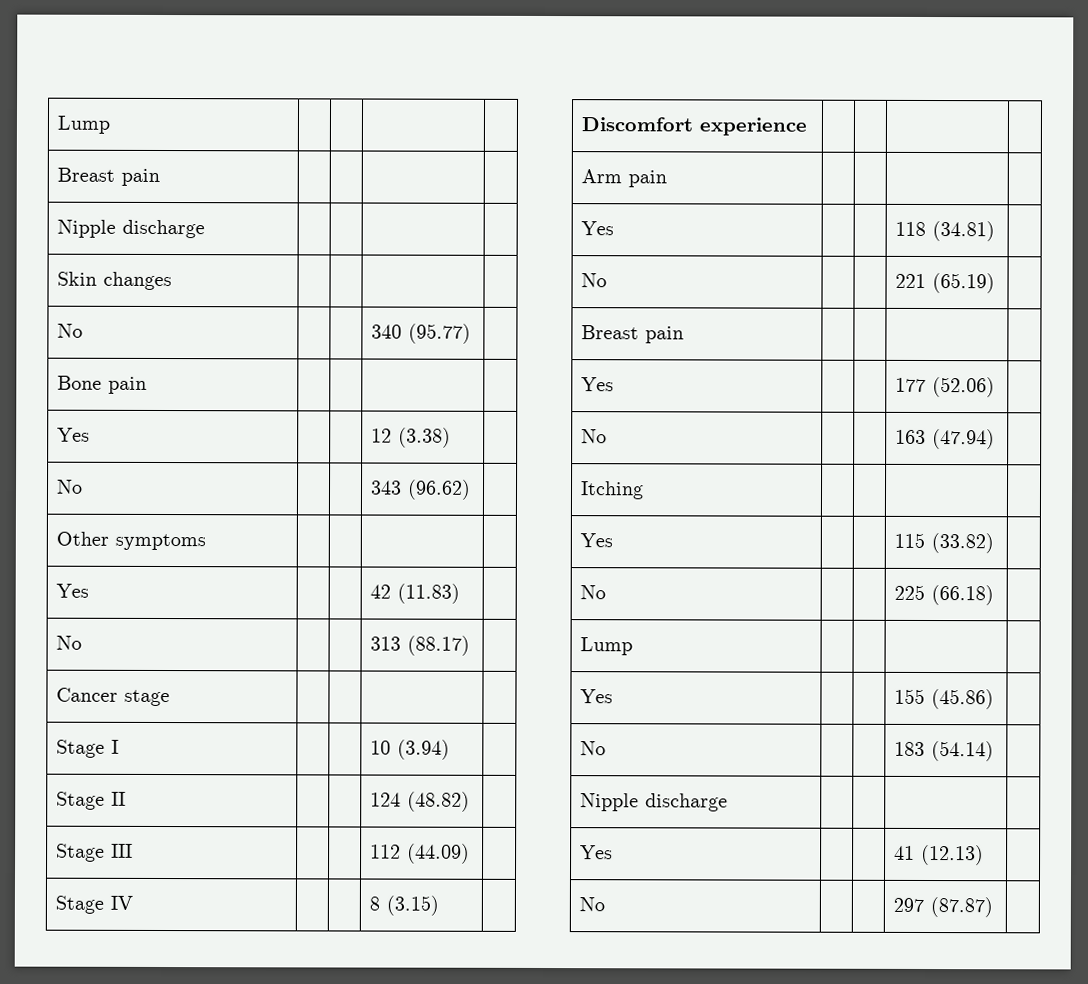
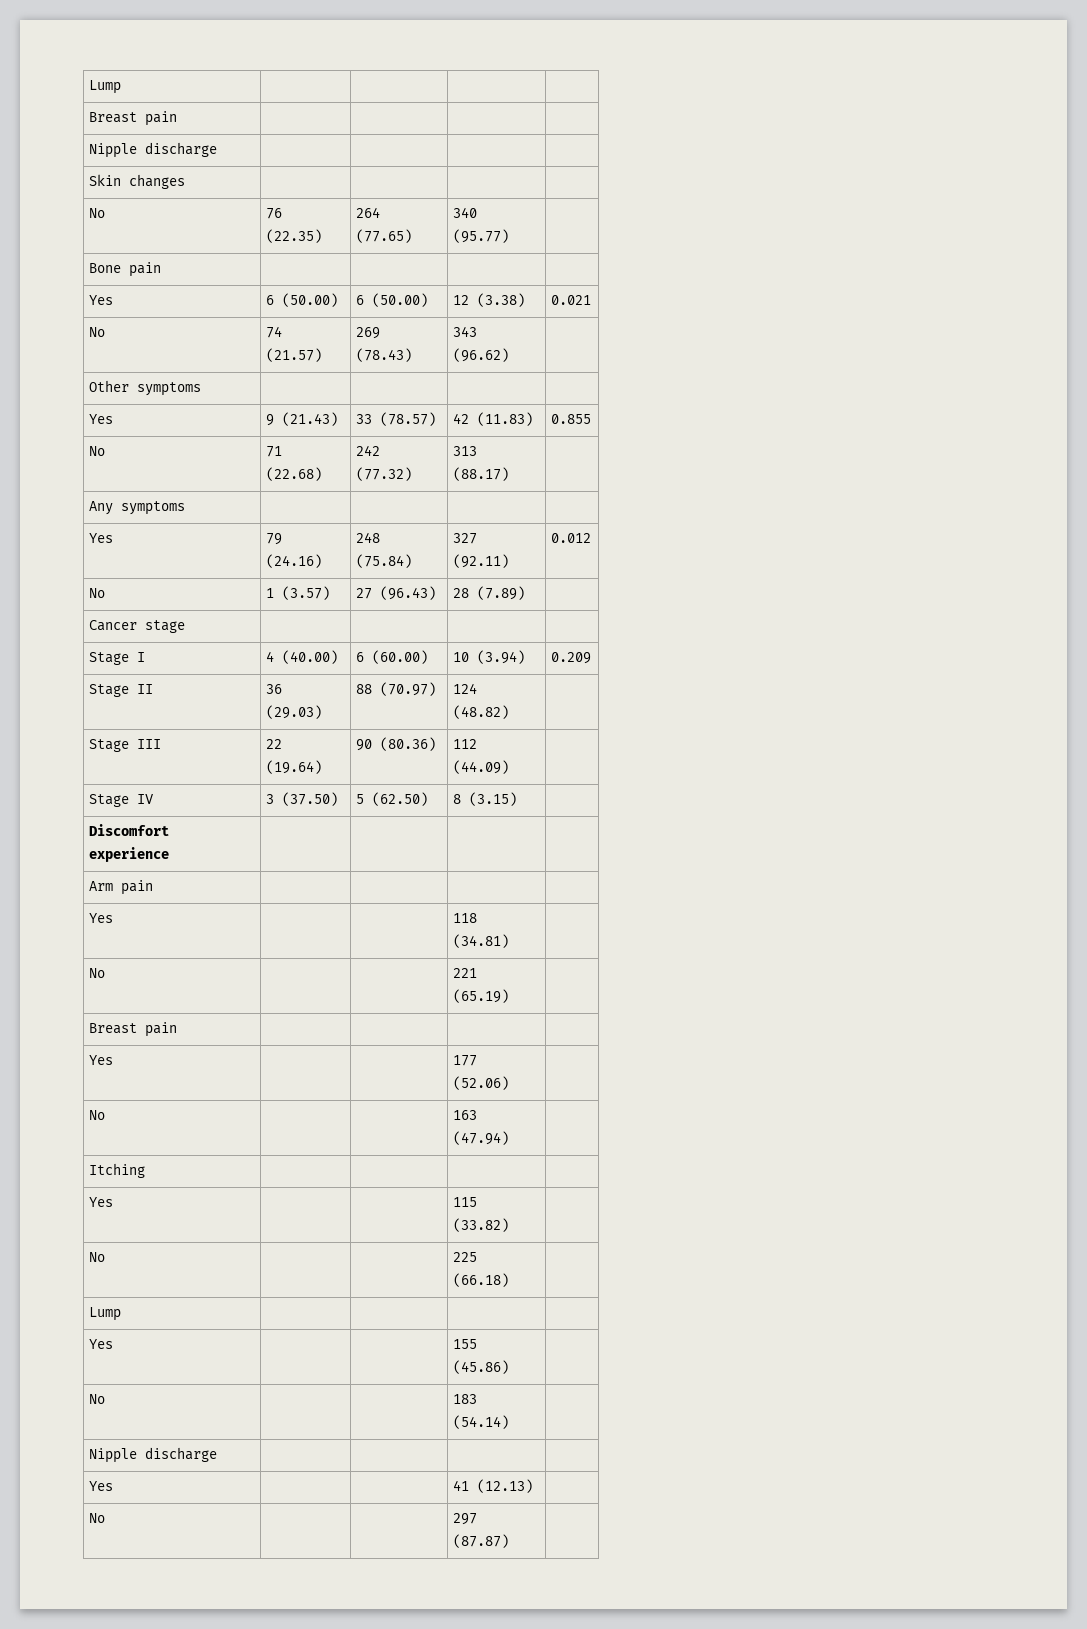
(84, 330) | -> [265,208,282,219] [265,229,322,243] [355,207,380,218] [355,229,412,243] 76 (22.35) | 264 (77.65)
(91, 434) | -> [265,293,338,307] [355,293,428,307] 6 (50.00) | 6 (50.00)
[56,479,84,494] // No | | -> [550,295,591,305] [88,327,105,337] [265,326,282,338] [265,348,322,362] [355,327,380,339] [355,348,412,362] 0.021 // No | 74 (21.57) | 269 (78.43)
(90, 590) | -> [265,412,338,426] [355,412,436,426] 9 (21.43) | 33 (78.57)
[56,635,83,650] [370,635,471,656] // No | | | 313 (88.17) -> [550,414,591,424] [88,446,105,456] [265,446,282,457] [265,467,322,481] [355,445,380,456] [355,467,412,481] [452,446,477,456] [452,467,509,481] [88,501,185,515] [88,533,113,543] [265,533,282,545] [265,554,322,568] [355,532,380,543] [355,554,412,568] [452,533,477,544] [452,554,509,568] [550,533,591,543] [88,588,105,598] [265,586,330,600] [355,586,436,600] [452,586,525,600] 0.855 // No | 71 (22.68) | 242 (77.32) | 313 (88.17) | // Any symptoms | | | | // Yes | 79 (24.16) | 248 (75.84) | 327 (92.11) | 0.012 // No | 1 (3.57) | 27 (96.43) | 28 (7.89)
(120, 746) | -> [265,650,338,664] [355,650,428,664] 4 (40.00) | 6 (60.00)
(451, 749) none -> [550,652,591,664] 0.209
(127, 798) | -> [265,684,282,694] [265,705,322,719] [355,682,436,696] 36 (29.03) | 88 (70.97)
(134, 850) | -> [265,739,282,749] [265,760,322,774] [355,737,436,751] 22 (19.64) | 90 (80.36)
(134, 902) | -> [265,792,338,806] [355,792,428,806] 3 (37.50) | 5 (62.50)

